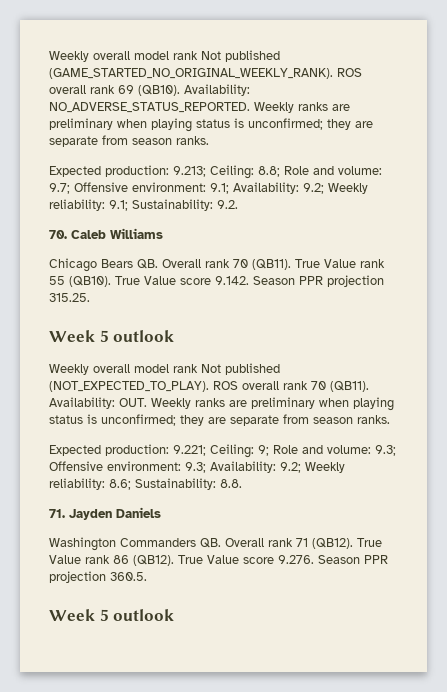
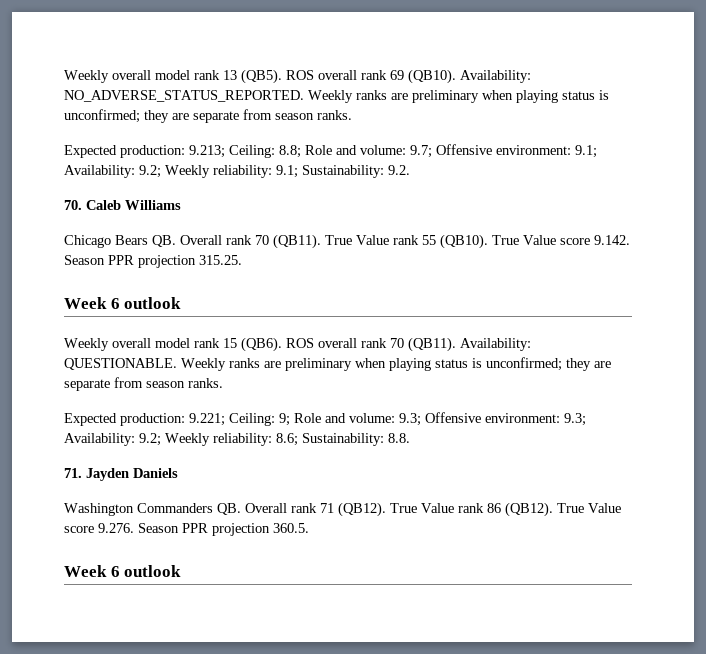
[49,50,280,62] [49,68,333,79] Weekly overall model rank Not published (GAME_STARTED_NO_ORIGINAL_WEEKLY_RANK). -> [64,69,282,84] Weekly overall model rank 13 (QB5).
[99,330,109,342] 5 -> [110,298,120,309] 6
[201,363,280,375] [49,381,209,392] Not published (NOT_EXPECTED_TO_PLAY). -> [223,337,282,352] 15 (QB6).
[119,398,147,407] OUT. -> [64,358,177,370] QUESTIONABLE.
[99,609,109,621] 5 -> [110,566,120,577] 6

